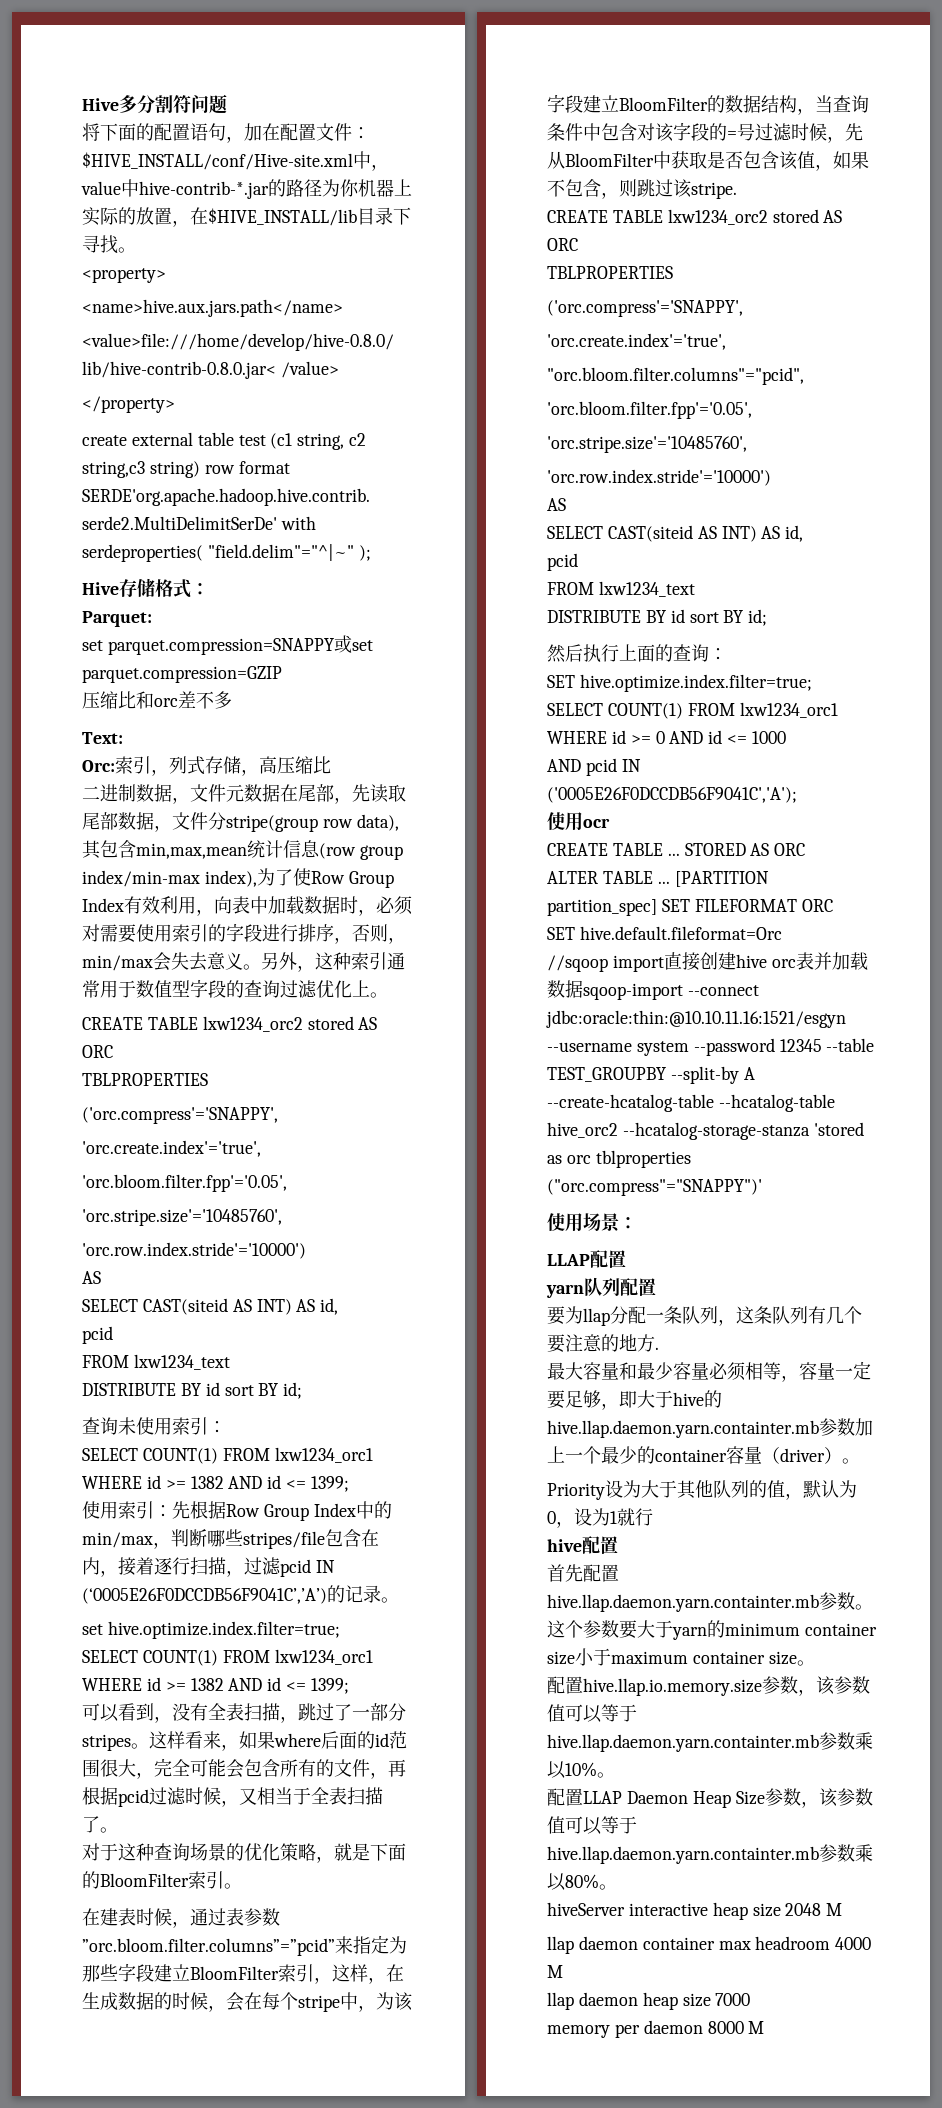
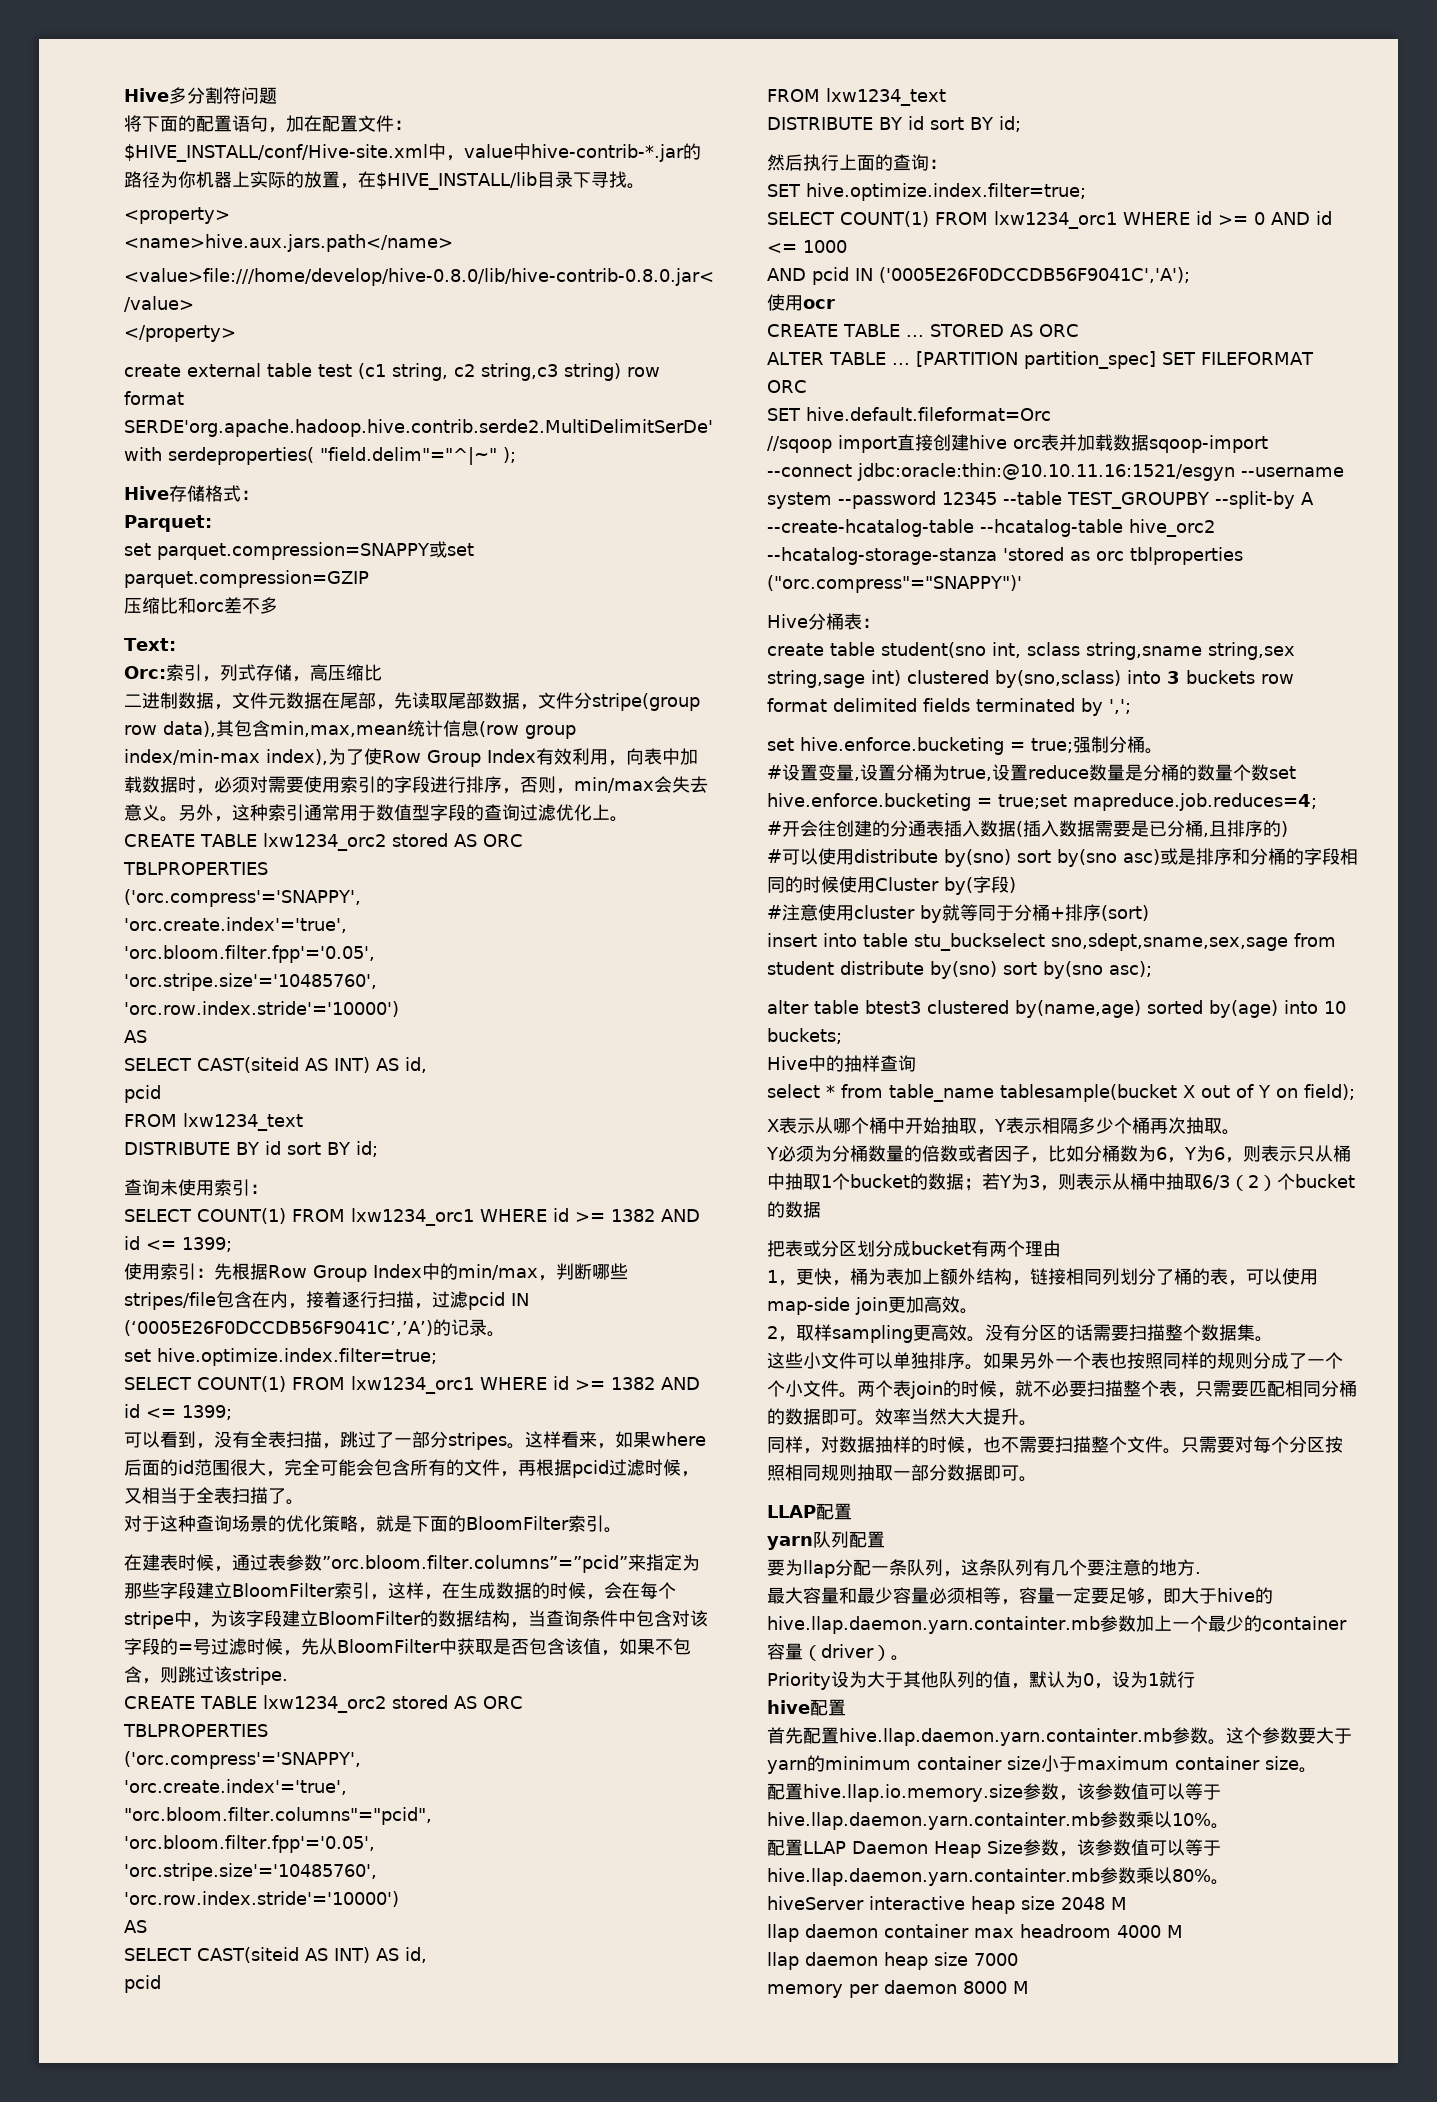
[547,1213,637,1232] 使用场景： -> [767,613,880,630] [767,642,1295,660] [767,670,1294,688] [767,698,1131,716] [767,736,1163,755] [767,764,1296,781] [767,793,1317,811] [767,820,1288,837] [767,848,1358,867] [767,876,1016,895] [767,904,1149,923] [767,933,1336,951] [767,961,1152,979] [767,1000,1346,1018] [767,1028,842,1044] [767,1055,916,1072] [767,1084,1355,1102] [767,1117,1240,1135] [766,1145,1351,1163] [767,1173,1355,1191] [767,1201,821,1218] [767,1240,1061,1257] [767,1268,1318,1286] [767,1296,978,1315] [767,1324,1273,1343] [767,1352,1343,1370] [767,1380,1357,1399] [767,1408,1037,1426] [767,1436,1343,1454] [767,1464,1037,1482] Hive分桶表： // create table student(sno int, sclass string,sname string,sex string,sage int) clustered by(sno,sclass) into 3 buckets row format delimited fields terminated by ','; // set hive.enforce.bucketing = true;强制分桶。 // #设置变量,设置分桶为true,设置reduce数量是分桶的数量个数set hive.enforce.bucketing = true;set mapreduce.job.reduces=4; // #开会往创建的分通表插入数据(插入数据需要是已分桶,且排序的) // #可以使用distribute by(sno) sort by(sno asc)或是排序和分桶的字段相同的时候使用Cluster by(字段) // #注意使用cluster by就等同于分桶+排序(sort) // insert into table stu_buckselect sno,sdept,sname,sex,sage from student distribute by(sno) sort by(sno asc); // alter table btest3 clustered by(name,age) sorted by(age) into 10 buckets; // Hive中的抽样查询 // select * from table_name tablesample(bucket X out of Y on field); // X表示从哪个桶中开始抽取，Y表示相隔多少个桶再次抽取。 // Y必须为分桶数量的倍数或者因子，比如分桶数为6，Y为6，则表示只从桶中抽取1个bucket的数据；若Y为3，则表示从桶中抽取6/3（2）个bucket的数据 // 把表或分区划分成bucket有两个理由 // 1，更快，桶为表加上额外结构，链接相同列划分了桶的表，可以使用map-side join更加高效。 // 2，取样sampling更高效。没有分区的话需要扫描整个数据集。 // 这些小文件可以单独排序。如果另外一个表也按照同样的规则分成了一个个小文件。两个表join的时候，就不必要扫描整个表，只需要匹配相同分桶的数据即可。效率当然大大提升。 // 同样，对数据抽样的时候，也不需要扫描整个文件。只需要对每个分区按照相同规则抽取一部分数据即可。

